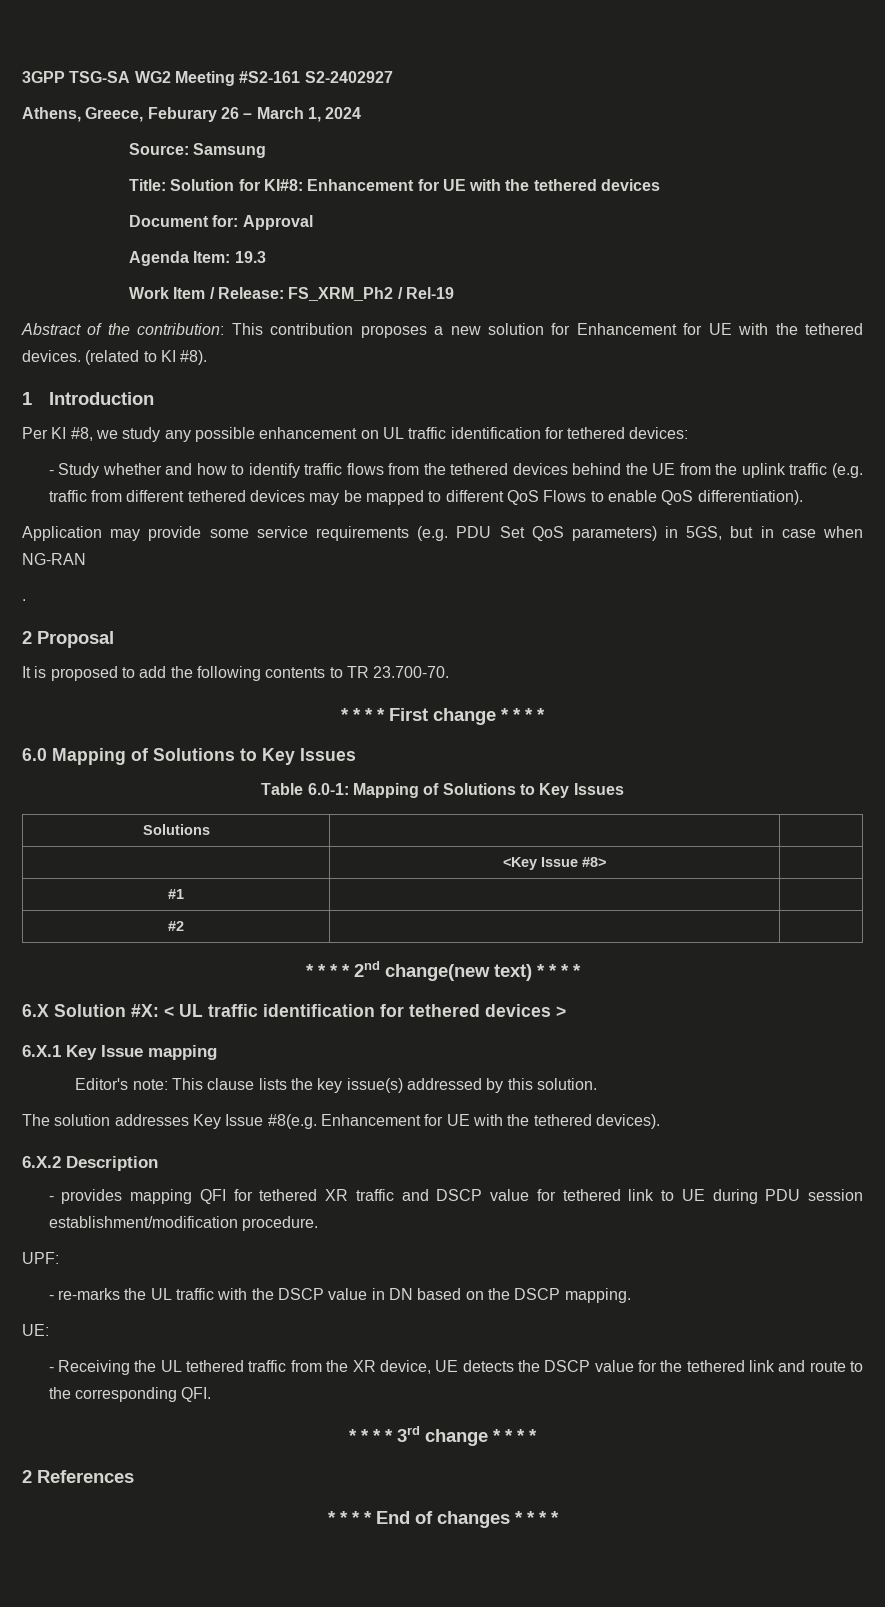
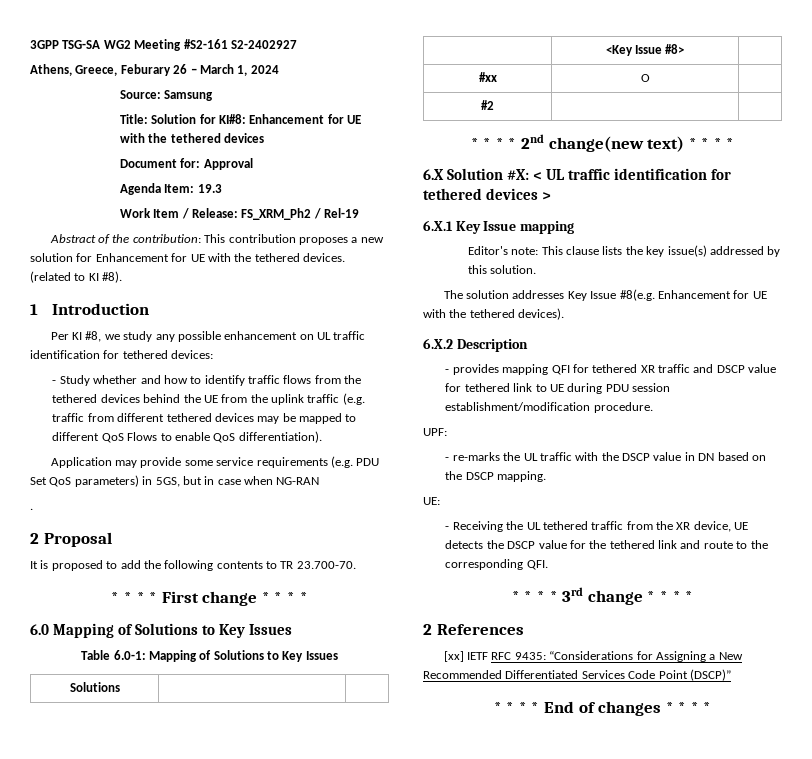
[168,889,184,899] #1 | -> [478,72,497,82] [640,74,650,82] #xx | O
(134, 1476) none -> [443,651,743,662] [423,669,731,681] // [xx] IETF RFC 9435: “Considerations for Assigning a New Recommended Differentiated Services Code Point (DSCP)”

